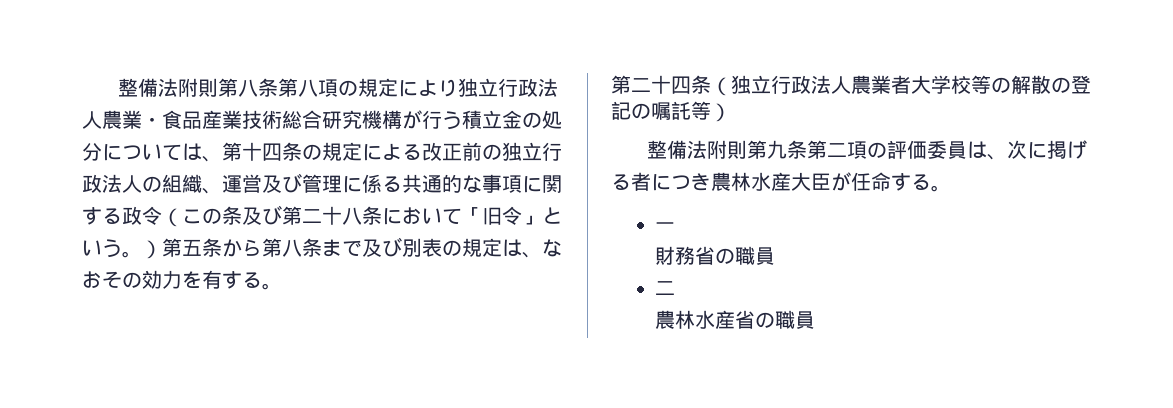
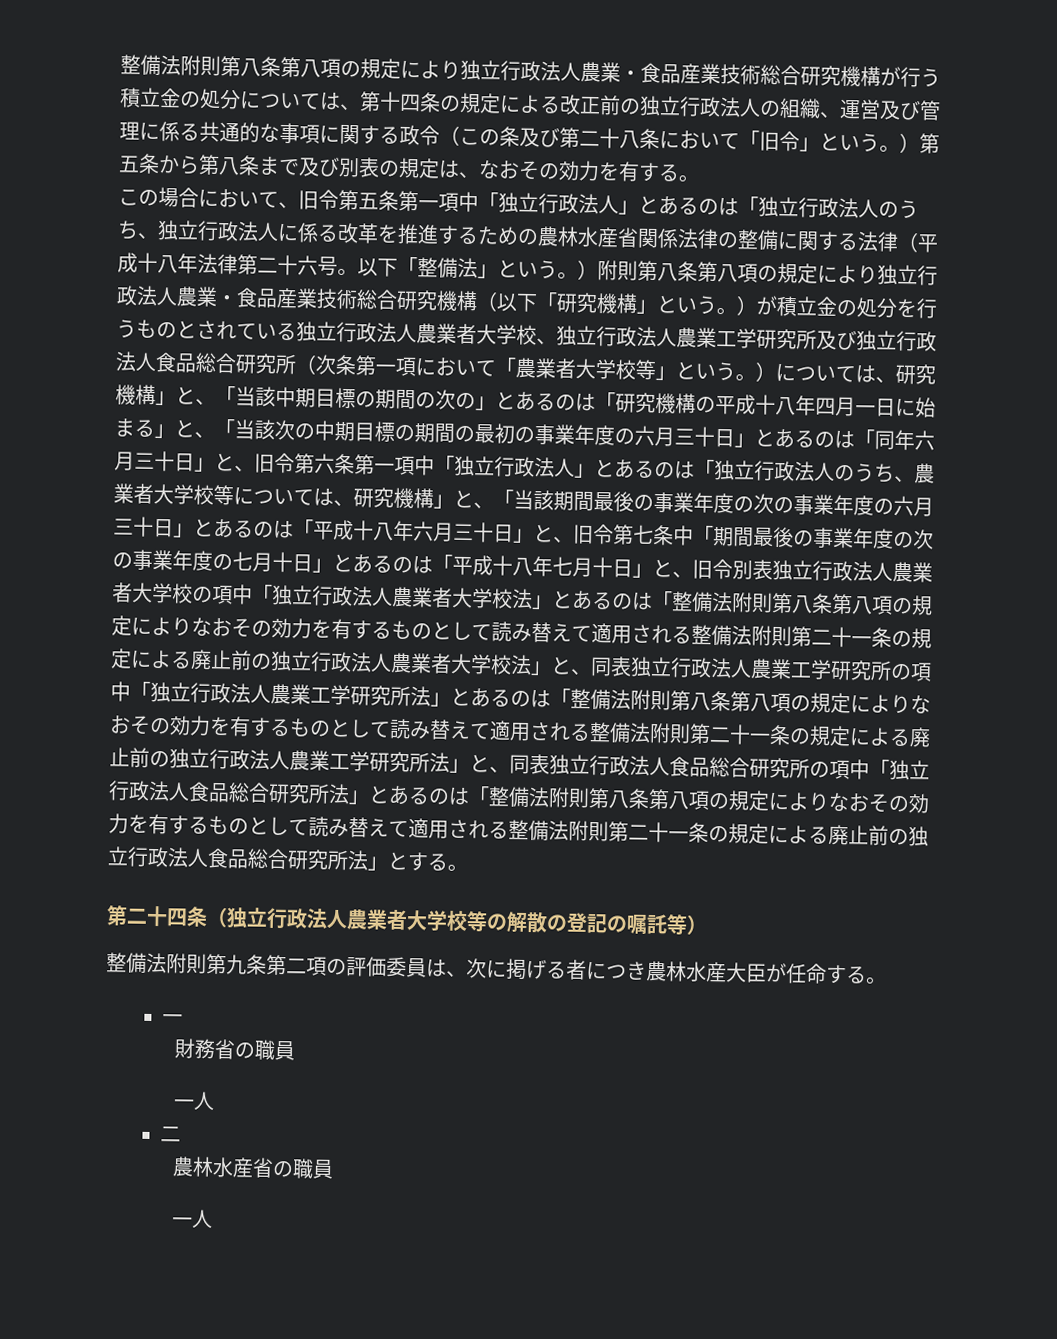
(282, 286) none -> [118,187,919,219] [117,219,939,253] [117,252,938,286] [116,285,938,319] [116,319,937,352] [115,351,936,385] [115,384,936,418] [114,418,935,451] [114,450,935,484] [113,483,934,517] [113,516,934,550] [112,549,933,583] [112,582,933,616] [111,615,932,649] [110,648,932,682] [110,681,931,715] [109,715,931,748] [109,747,930,781] [108,780,930,814] [108,813,929,847] [107,846,468,873] // この場合において、旧令第五条第一項中「独立行政法人」とあるのは「独立行政法人のうち、独立行政法人に係る改革を推進するための農林水産省関係法律の整備に関する法律（平成十八年法律第二十六号。以下「整備法」という。）附則第八条第八項の規定により独立行政法人農業・食品産業技術総合研究機構（以下「研究機構」という。）が積立金の処分を行うものとされている独立行政法人農業者大学校、独立行政法人農業工学研究所及び独立行政法人食品総合研究所（次条第一項において「農業者大学校等」という。）については、研究機構」と、「当該中期目標の期間の次の」とあるのは「研究機構の平成十八年四月一日に始まる」と、「当該次の中期目標の期間の最初の事業年度の六月三十日」とあるのは「同年六月三十日」と、旧令第六条第一項中「独立行政法人」とあるのは「独立行政法人のうち、農業者大学校等については、研究機構」と、「当該期間最後の事業年度の次の事業年度の六月三十日」とあるのは「平成十八年六月三十日」と、旧令第七条中「期間最後の事業年度の次の事業年度の七月十日」とあるのは「平成十八年七月十日」と、旧令別表独立行政法人農業者大学校の項中「独立行政法人農業者大学校法」とあるのは「整備法附則第八条第八項の規定によりなおその効力を有するものとして読み替えて適用される整備法附則第二十一条の規定による廃止前の独立行政法人農業者大学校法」と、同表独立行政法人農業工学研究所の項中「独立行政法人農業工学研究所法」とあるのは「整備法附則第八条第八項の規定によりなおその効力を有するものとして読み替えて適用される整備法附則第二十一条の規定による廃止前の独立行政法人農業工学研究所法」と、同表独立行政法人食品総合研究所の項中「独立行政法人食品総合研究所法」とあるのは「整備法附則第八条第八項の規定によりなおその効力を有するものとして読み替えて適用される整備法附則第二十一条の規定による廃止前の独立行政法人食品総合研究所法」とする。
(776, 256) none -> [173,1091,216,1111] // 一人
(816, 320) none -> [172,1209,214,1229] // 一人

